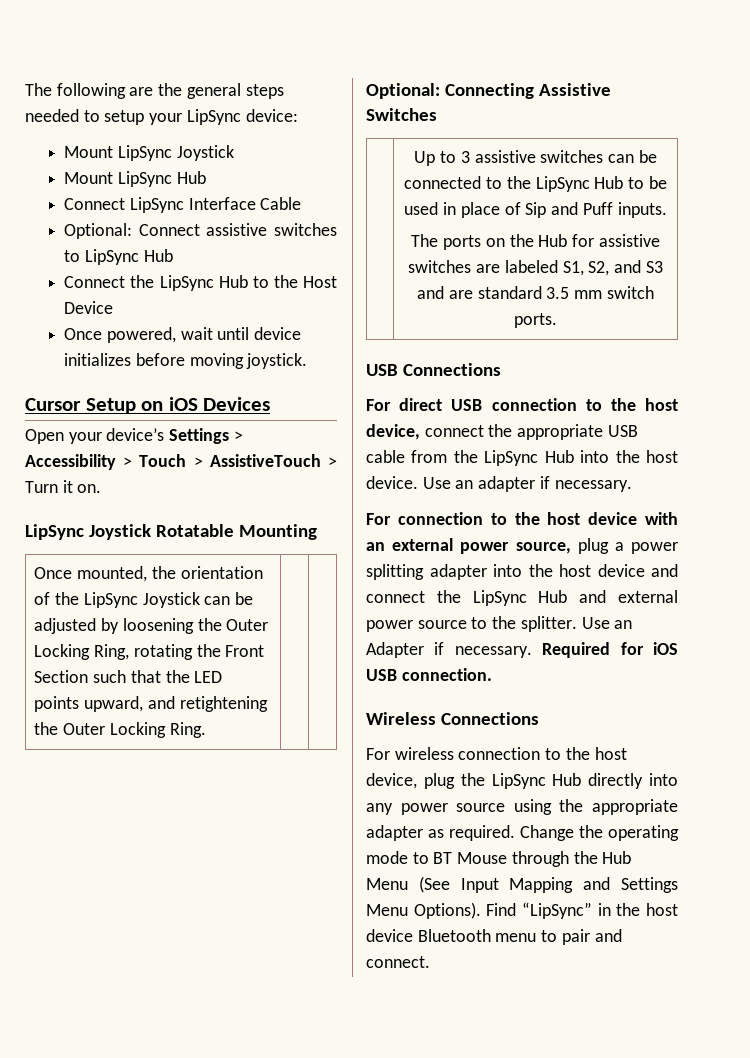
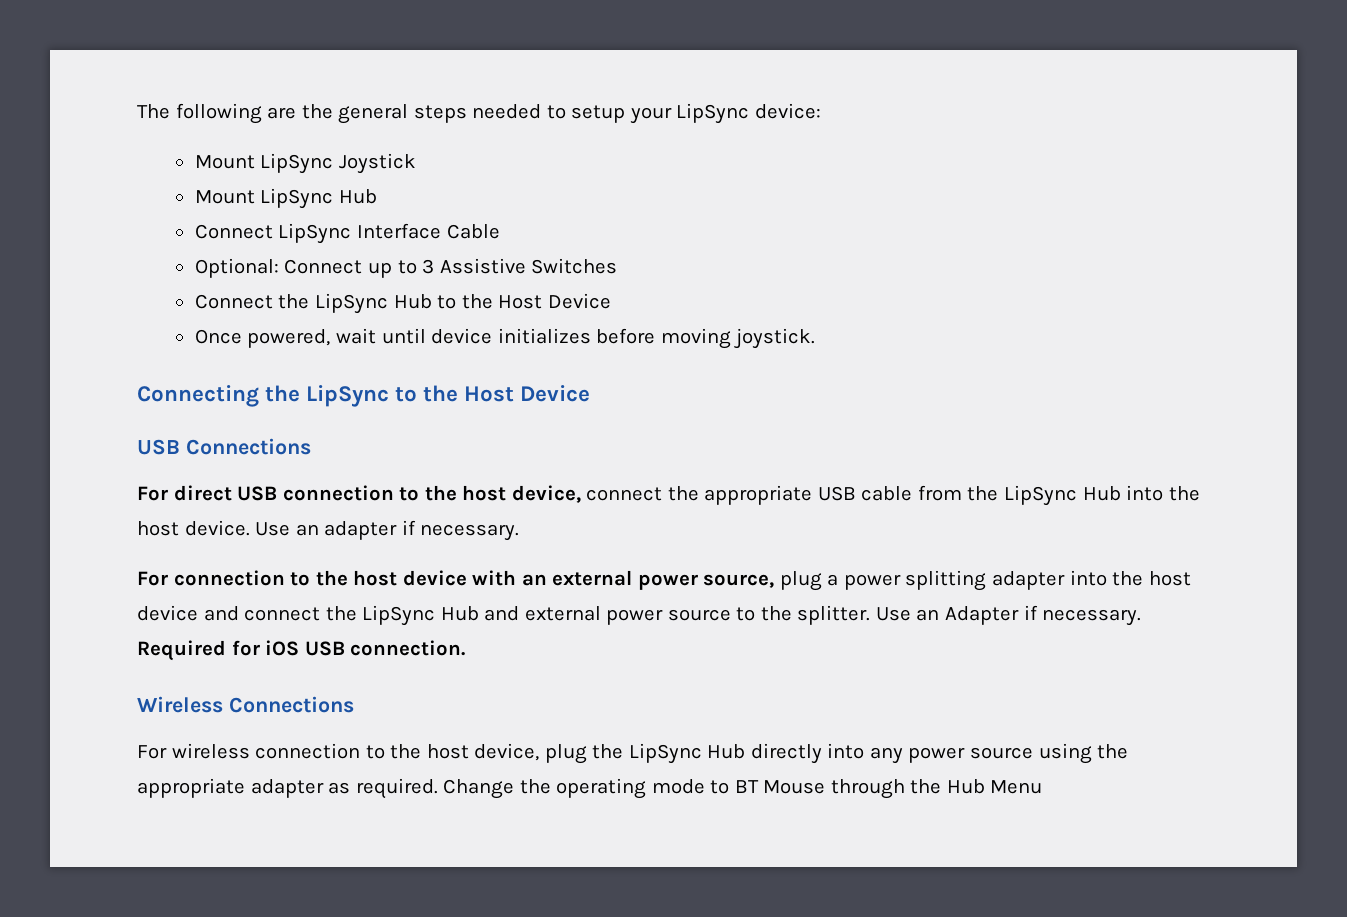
[206,223,338,236] [64,249,173,265] assistive switches to LipSync Hub -> [367,258,618,278] up to 3 Assistive Switches
[25,397,271,414] [25,428,243,444] [25,454,337,470] [25,480,102,493] [25,524,318,540] [34,566,263,582] [34,592,254,608] [34,618,269,634] [34,644,265,660] [34,670,223,683] [34,696,268,712] [34,722,206,738] [366,83,612,99] [366,108,437,121] [414,150,657,166] [404,176,667,192] [404,202,667,218] [411,234,660,250] [408,260,663,276] [417,286,654,299] [514,313,557,328] Cursor Setup on iOS Devices // Open your device’s Settings > Accessibility > Touch > AssistiveTouch > Turn it on. // LipSync Joystick Rotatable Mounting // Once mounted, the orientation of the LipSync Joystick can be adjusted by loosening the Outer Locking Ring, rotating the Front Section such that the LED points upward, and retightening the Outer Locking Ring. | | // Optional: Connecting Assistive Switches // | Up to 3 assistive switches can be connected to the LipSync Hub to be used in place of Sip and Puff inputs. // The ports on the Hub for assistive switches are labeled S1, S2, and S3 and are standard 3.5 mm switch ports. -> [137,385,591,407] Connecting the LipSync to the Host Device
[418,876,678,893] [366,902,678,919] [366,929,622,945] [366,956,430,968] (See Input Mapping and Settings Menu Options). Find “LipSync” in the host device Bluetooth menu to pair and connect. -> (1043, 787) none

